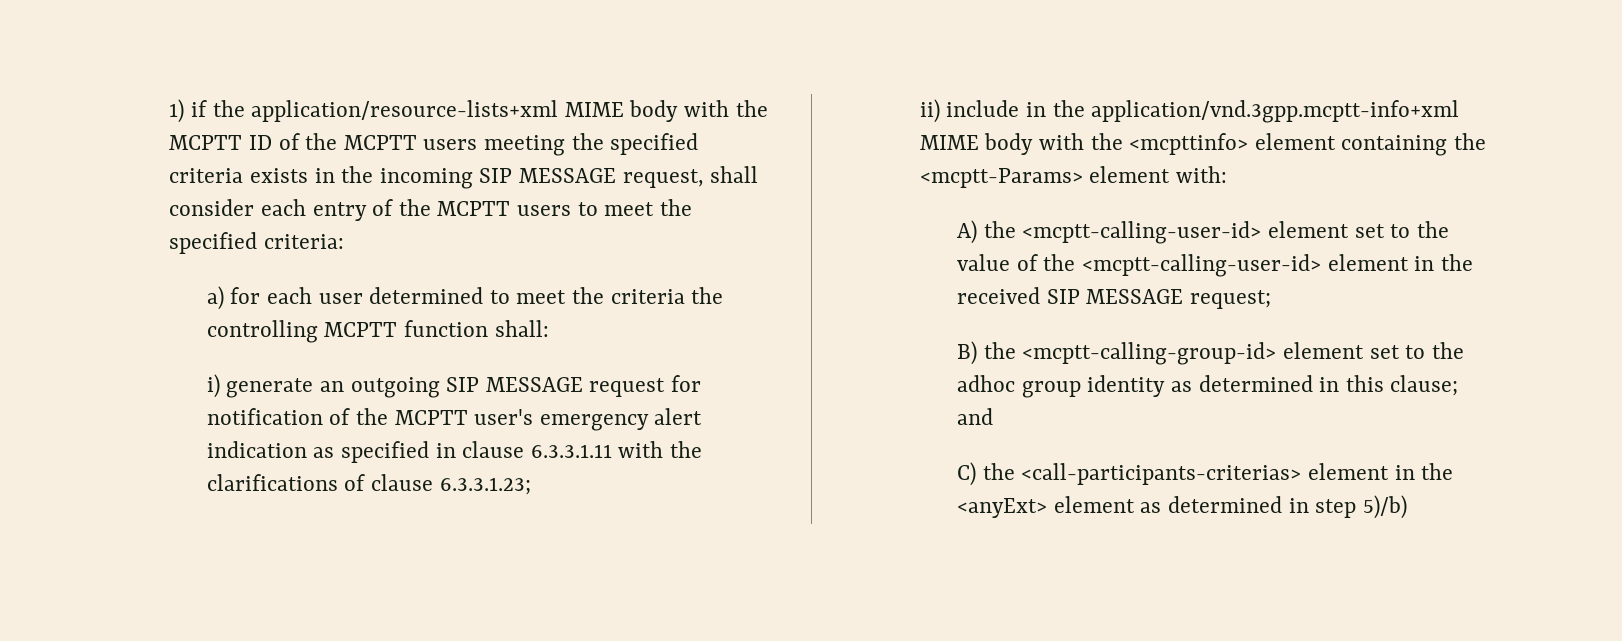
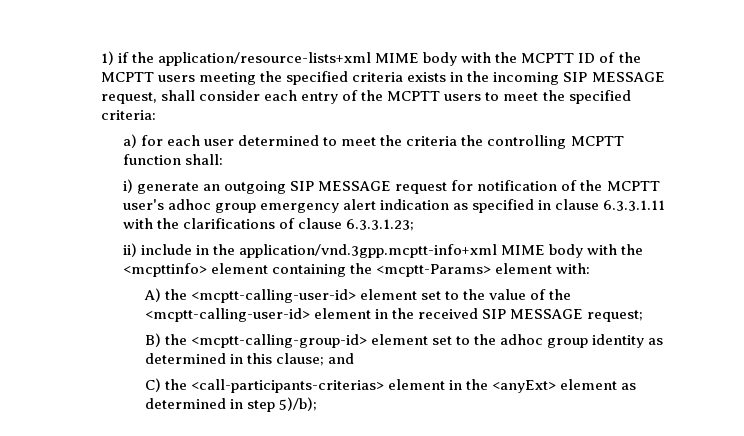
(534, 417) none -> [168,199,257,213] adhoc group
[1362,495,1407,519] 5)/b) -> [279,397,318,411] 5)/b);

